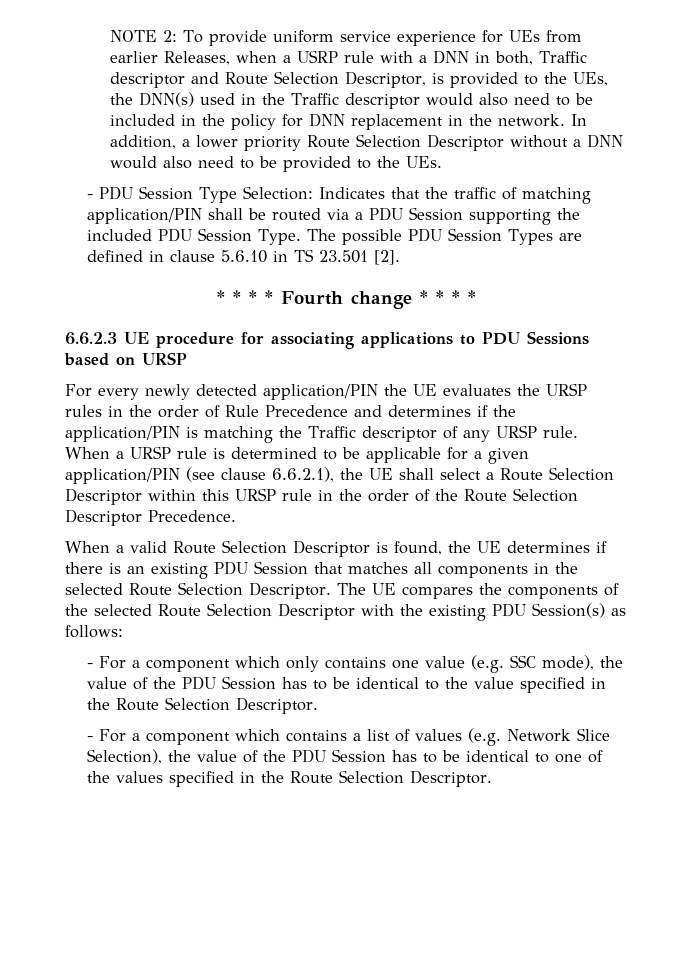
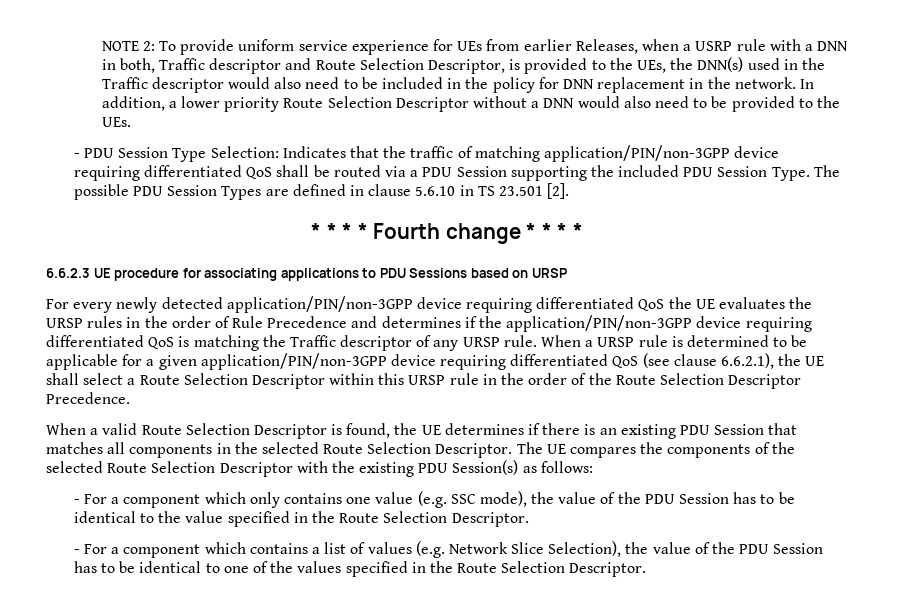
[87,208,203,224] application/PIN -> [543,145,780,162] [73,165,273,181] application/PIN/non-3GPP device requiring differentiated QoS
[263,384,378,400] application/PIN -> [226,296,665,313] application/PIN/non-3GPP device requiring differentiated QoS
[65,426,180,442] application/PIN -> [506,315,812,332] [46,335,175,349] application/PIN/non-3GPP device requiring differentiated QoS
[65,468,180,484] application/PIN -> [200,353,639,370] application/PIN/non-3GPP device requiring differentiated QoS

